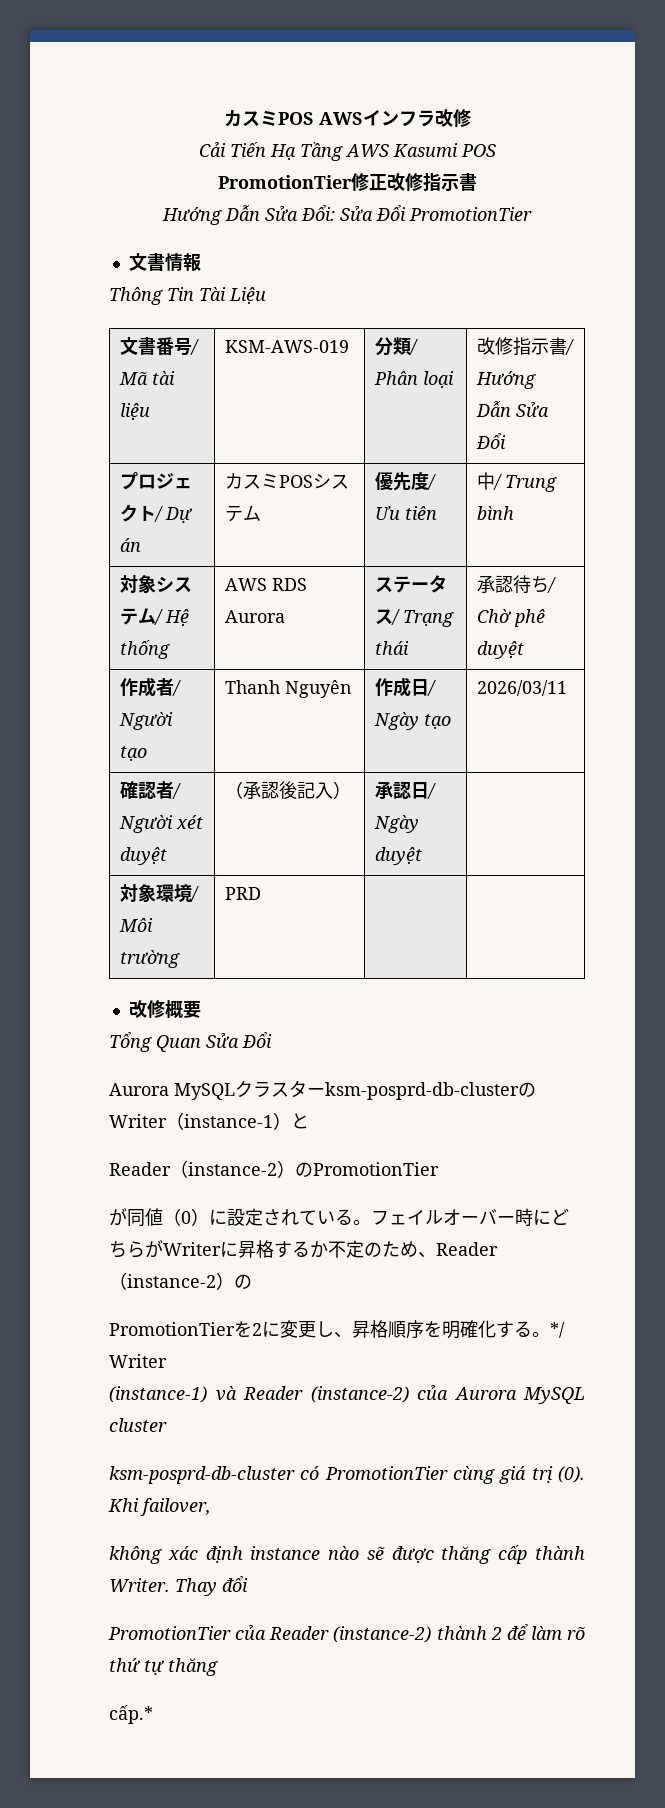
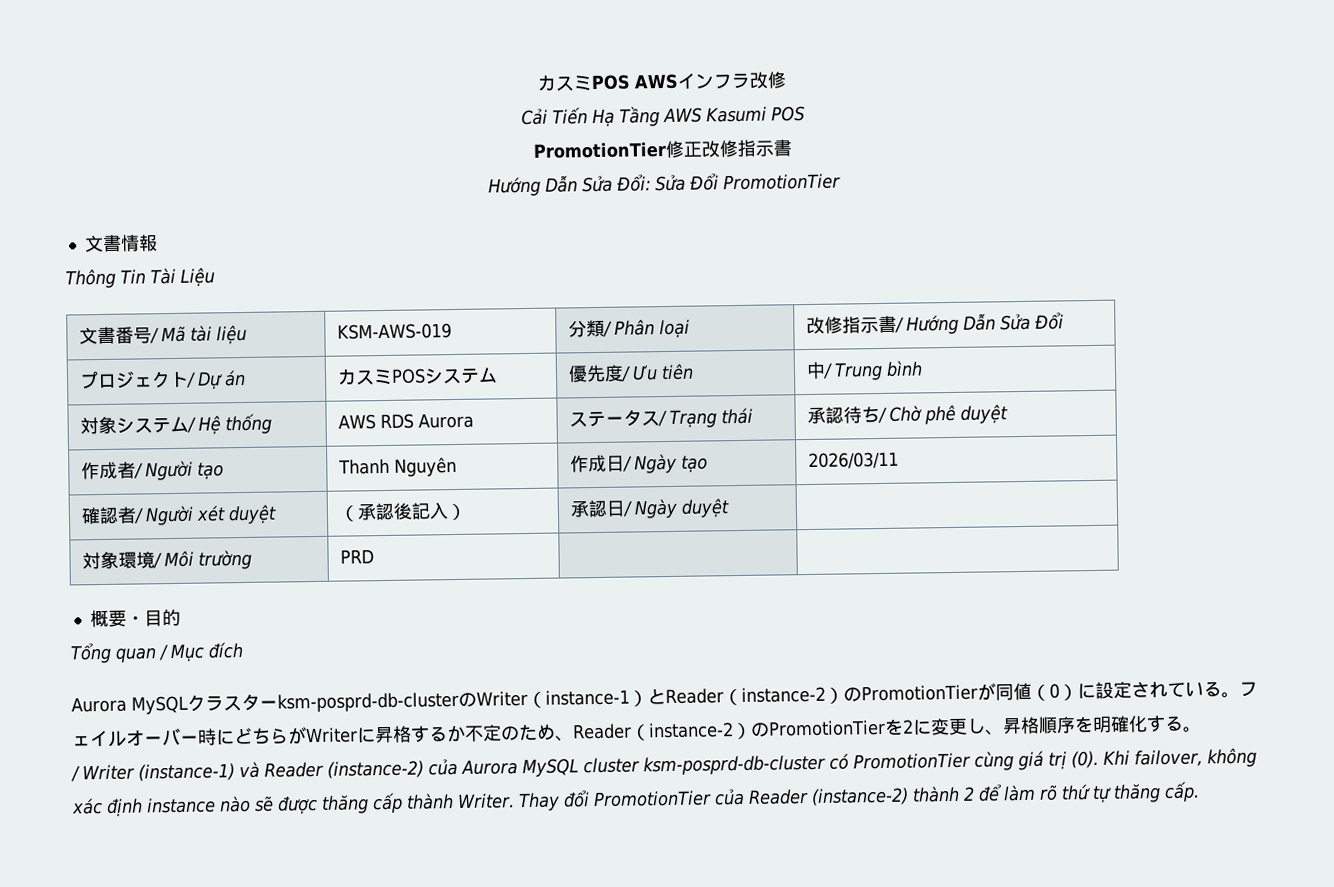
[128,1000,165,1018] 改修 -> (375, 556) none
(201, 1009) none -> [125,608,181,627] ・目的
[156,1032,272,1052] Quan Sửa Đổi -> [115,642,243,663] quan / Mục đích
[109,1160,439,1178] // Reader（instance-2）のPromotionTier // -> [664,684,978,706] Reader（instance-2）のPromotionTier
(252, 1281) // -> (770, 729) none
[550,1322,565,1338] [109,1354,167,1368] */ Writer // -> [70,764,135,782] // / Writer
(167, 1425) // -> (640, 765) none
(211, 1507) // -> (1203, 758) none
(248, 1584) // -> (590, 799) none
[109,1705,153,1724] // cấp.* -> [1163,781,1200,803] cấp.

